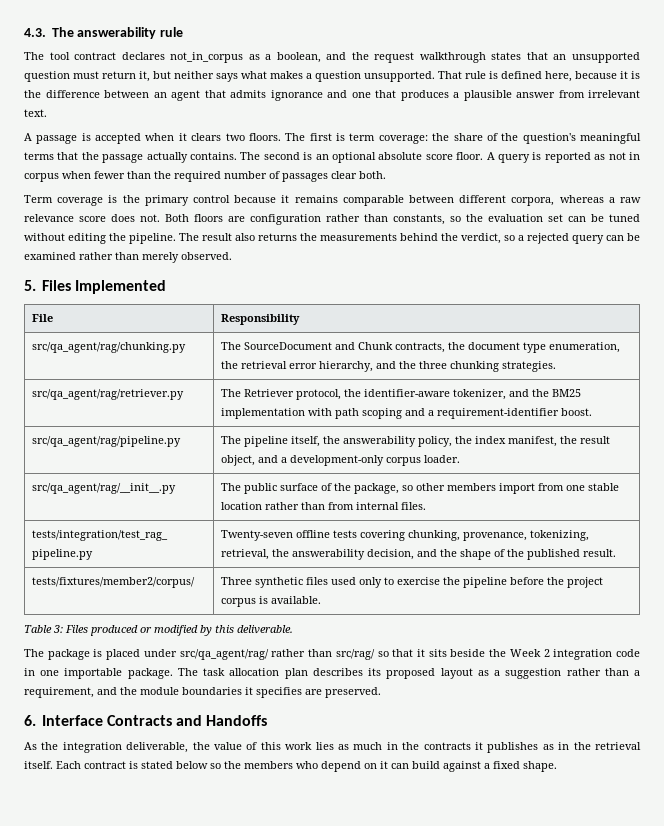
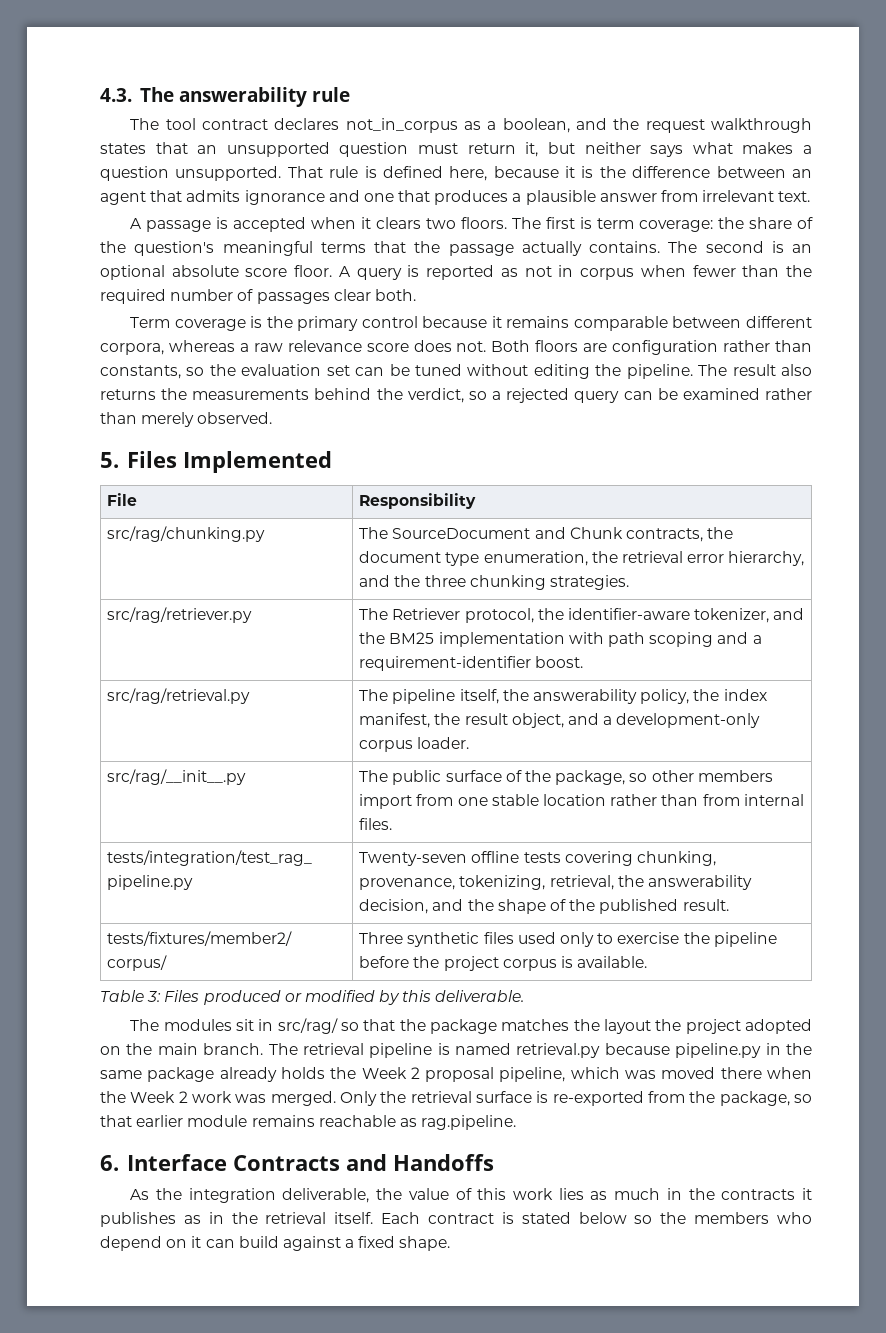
[32,342,187,353] src/qa_agent/rag/chunking.py -> [107,526,266,542] src/rag/chunking.py
[32,389,185,400] src/qa_agent/rag/retriever.py -> [107,607,253,623] src/rag/retriever.py
[32,436,182,447] src/qa_agent/rag/pipeline.py -> [107,688,251,704] src/rag/retrieval.py
[32,483,177,494] src/qa_agent/rag/__init__.py -> [107,769,247,785] src/rag/__init__.py
[47,649,640,660] [24,668,641,679] [24,687,381,698] package is placed under src/qa_agent/rag/ rather than src/rag/ so that it sits beside the Week 2 integration code in one importable package. The task allocation plan describes its proposed layout as a suggestion rather than a requirement, and the module boundaries it specifies are preserved. -> [163,1018,812,1034] [100,1043,812,1058] [100,1067,812,1082] [100,1091,813,1106] [100,1115,517,1130] modules sit in src/rag/ so that the package matches the layout the project adopted on the main branch. The retrieval pipeline is named retrieval.py because pipeline.py in the same package already holds the Week 2 proposal pipeline, which was moved there when the Week 2 work was merged. Only the retrieval surface is re-exported from the package, so that earlier module remains reachable as rag.pipeline.

